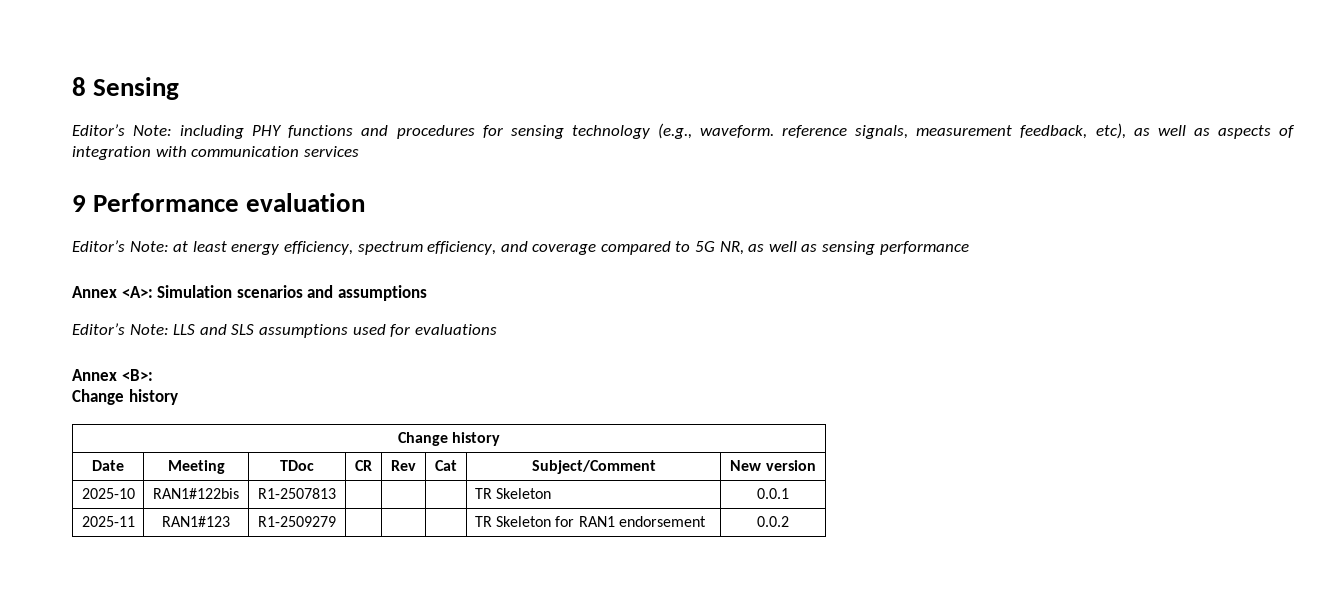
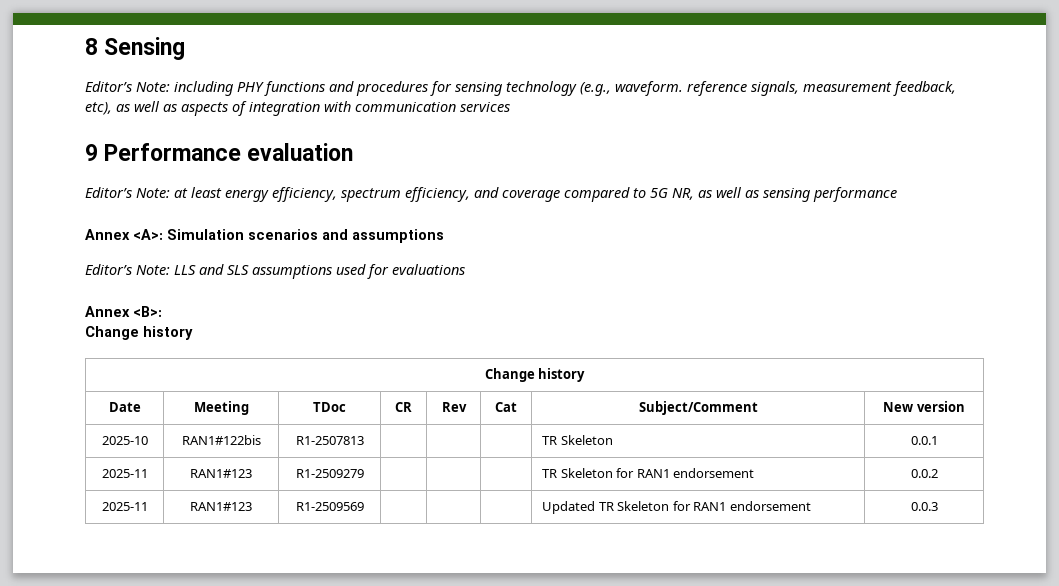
(789, 521) none -> [101,502,148,511] [190,502,252,511] [295,502,364,511] [542,501,811,514] [910,502,938,511] // 2025-11 | RAN1#123 | R1-2509569 | | | | Updated TR Skeleton for RAN1 endorsement | 0.0.3

